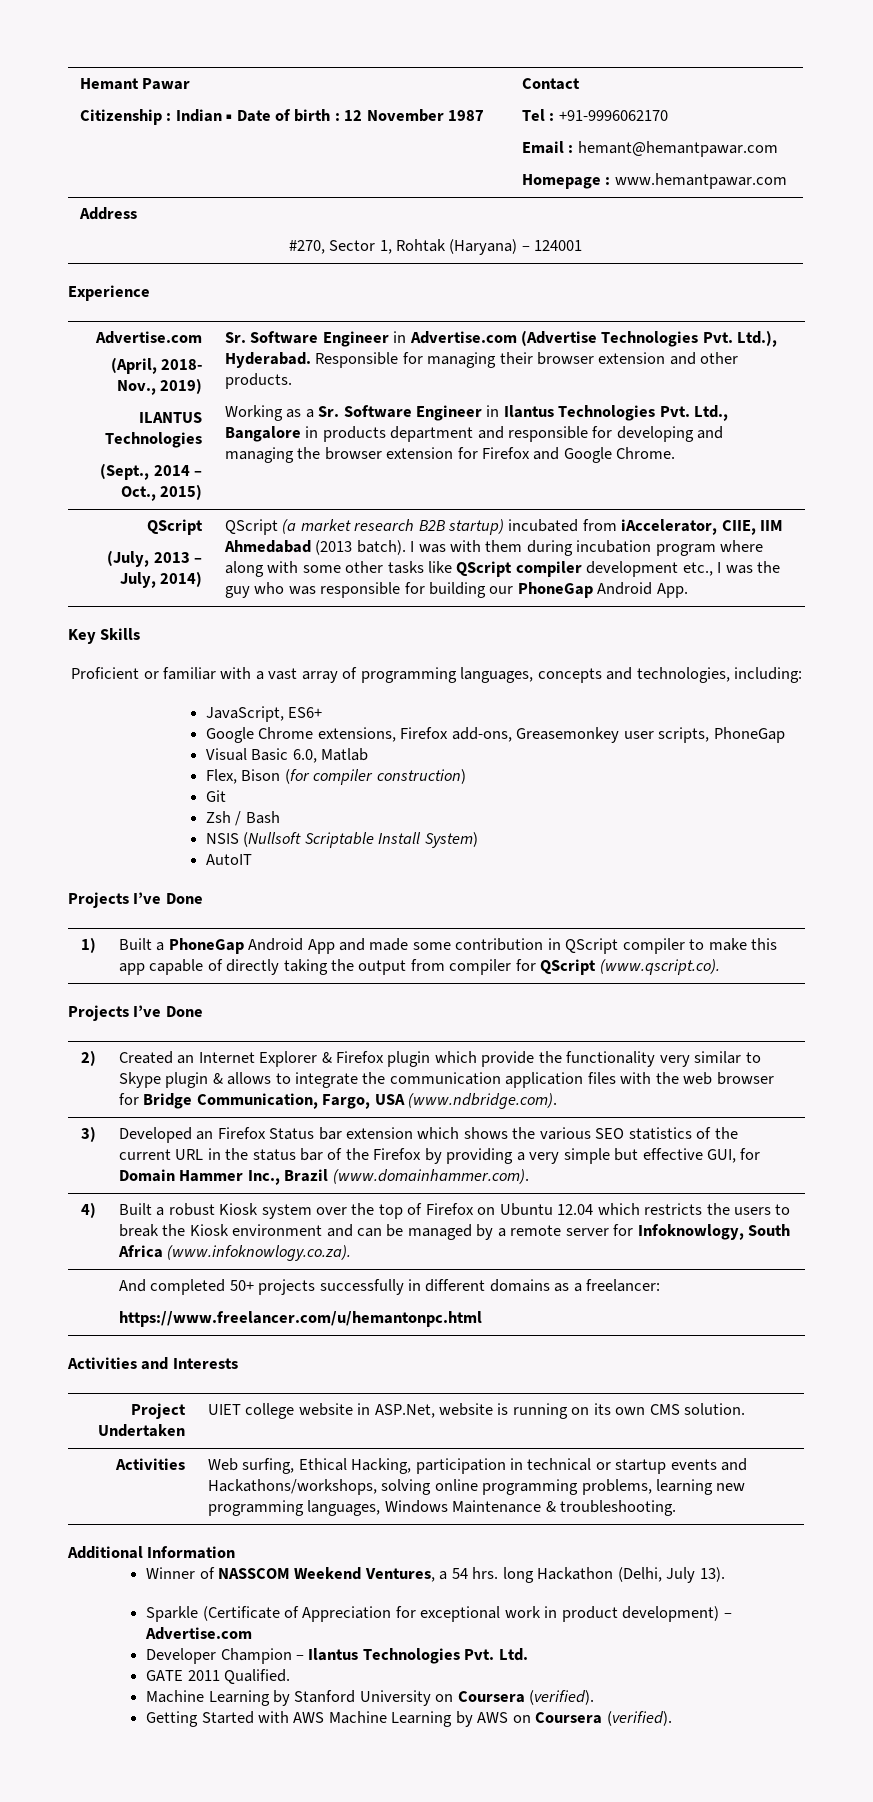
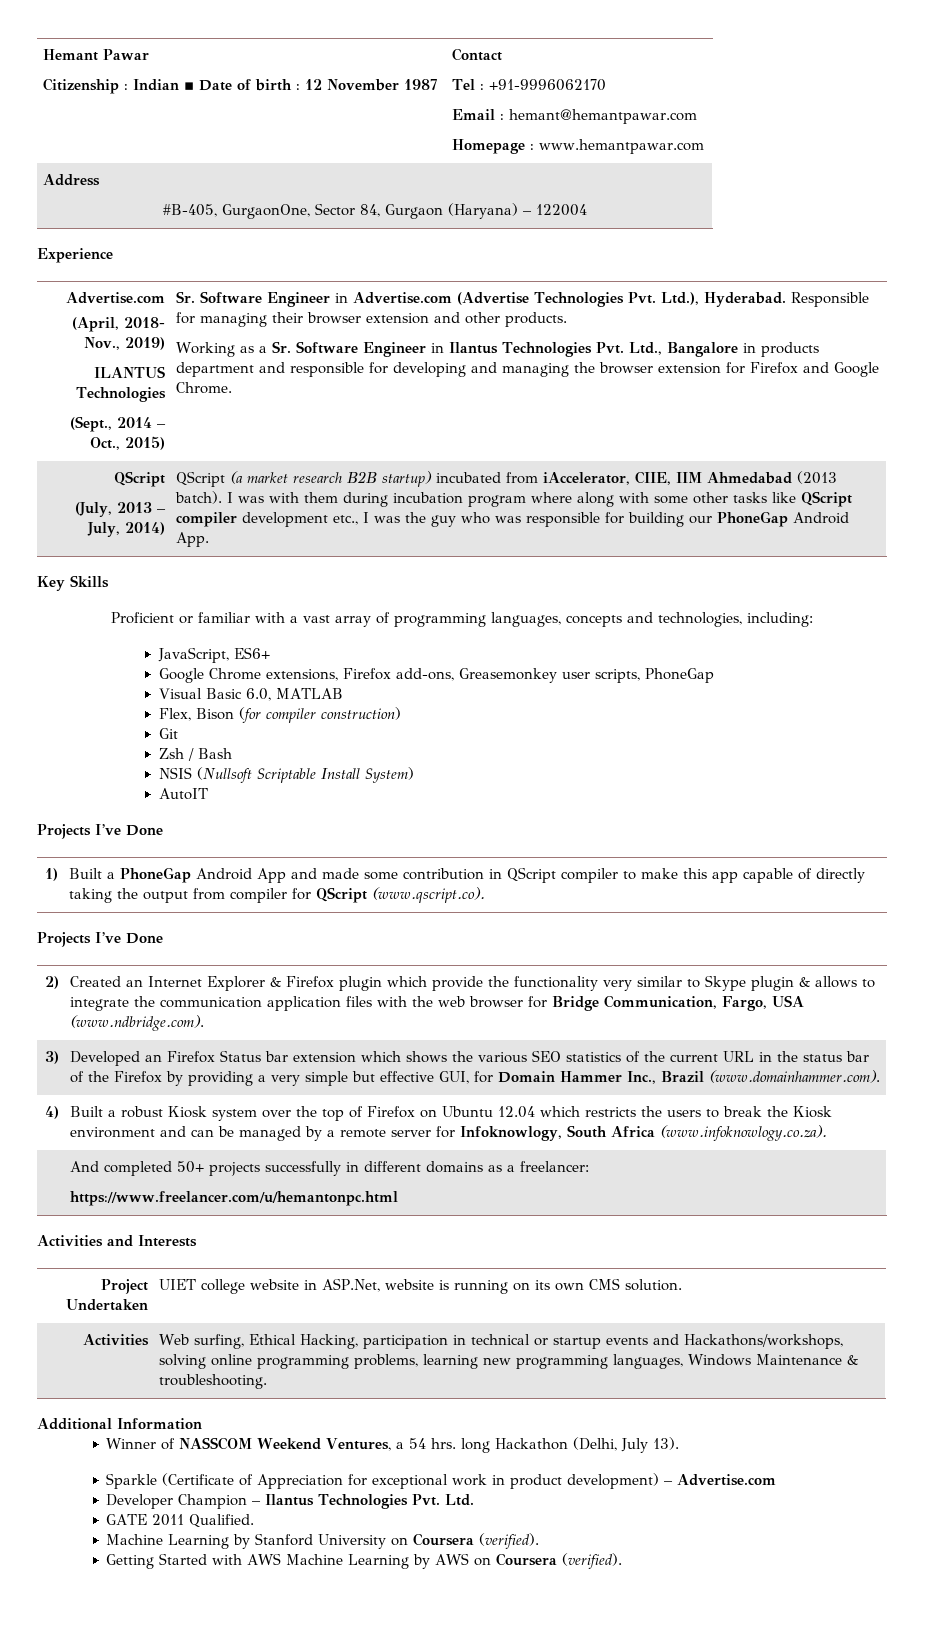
[288,239,446,254] #270, Sector 1, Rohtak -> [163,203,443,219] #B-405, GurgaonOne, Sector 84, Gurgaon
[534,240,583,251] 124001 -> [536,204,587,216] 122004
[321,748,369,761] Matlab -> [275,688,343,699] MATLAB

